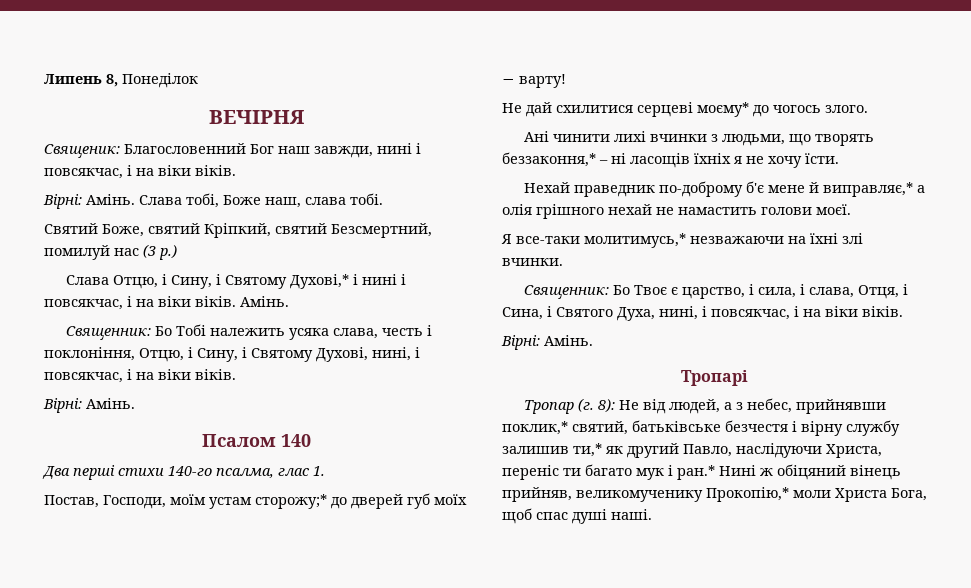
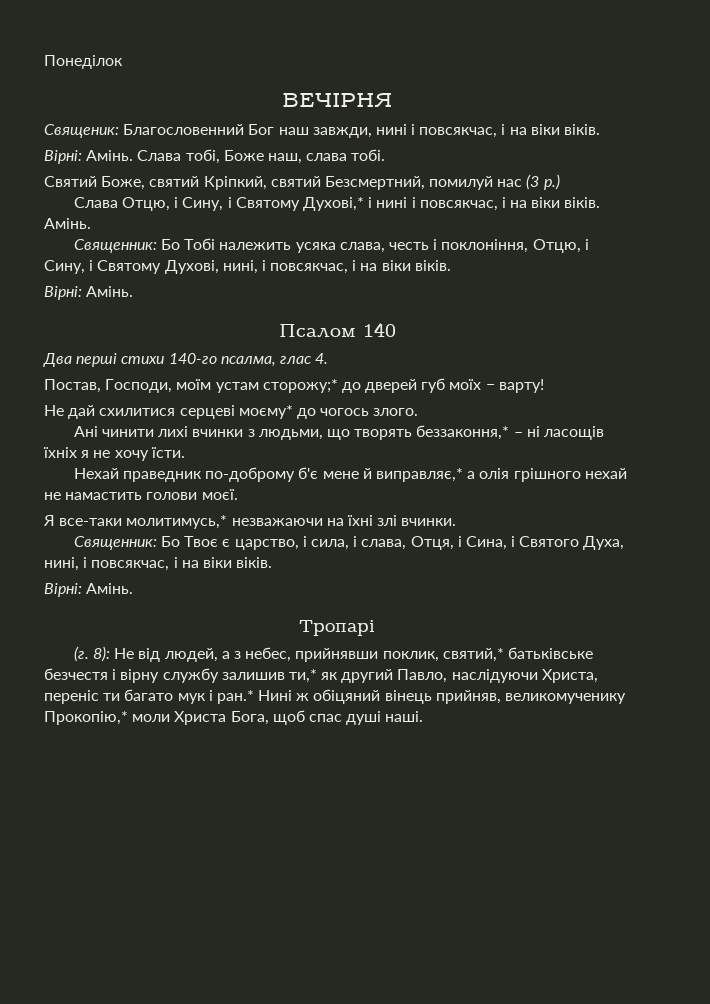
[44,74,118,87] Липень 8, -> (44, 62) none
[313,466,325,476] 1. -> [315,353,329,364] 4.
[523,400,574,414] Тропар -> (375, 628) none
[502,421,628,435] поклик,* святий, -> [382,648,504,662] поклик, святий,*

